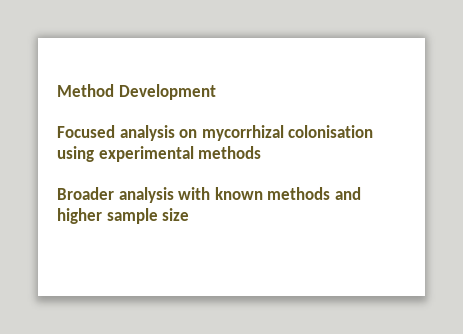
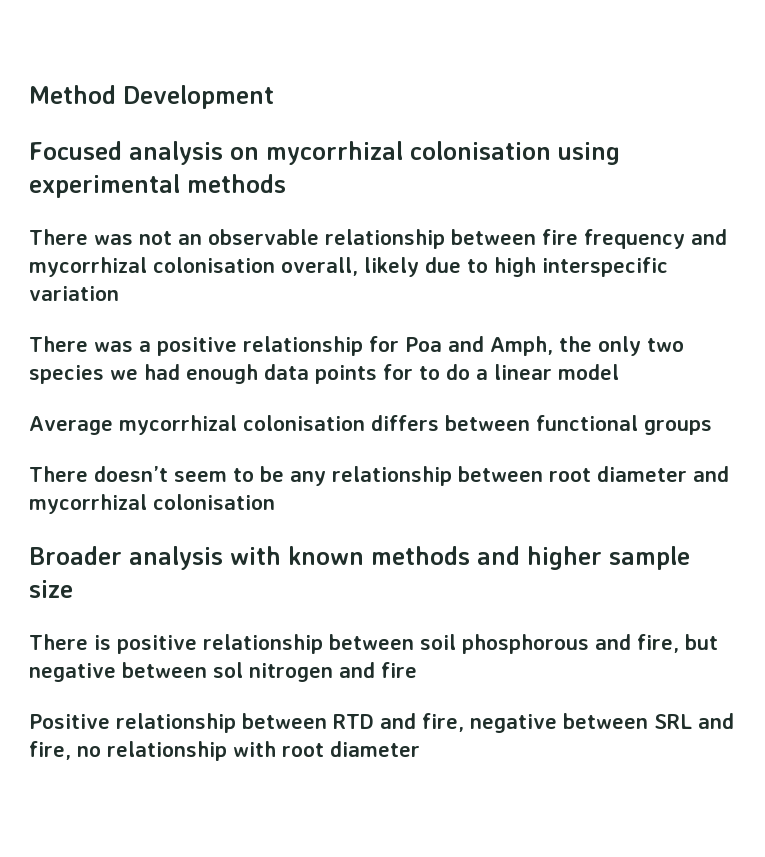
(262, 152) none -> [29,229,727,249] [29,257,668,277] [29,286,119,301] [29,336,684,356] [29,364,619,384] [29,415,712,435] [29,466,729,486] [29,494,275,514] // There was not an observable relationship between fire frequency and mycorrhizal colonisation overall, likely due to high interspecific variation // There was a positive relationship for Poa and Amph, the only two species we had enough data points for to do a linear model // Average mycorrhizal colonisation differs between functional groups // There doesn’t seem to be any relationship between root diameter and mycorrhizal colonisation
(190, 214) none -> [29,634,718,654] [29,662,417,682] [29,713,734,733] [29,741,420,761] // There is positive relationship between soil phosphorous and fire, but negative between sol nitrogen and fire // Positive relationship between RTD and fire, negative between SRL and fire, no relationship with root diameter

